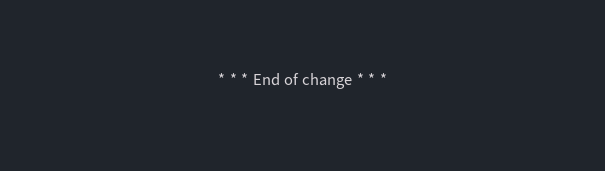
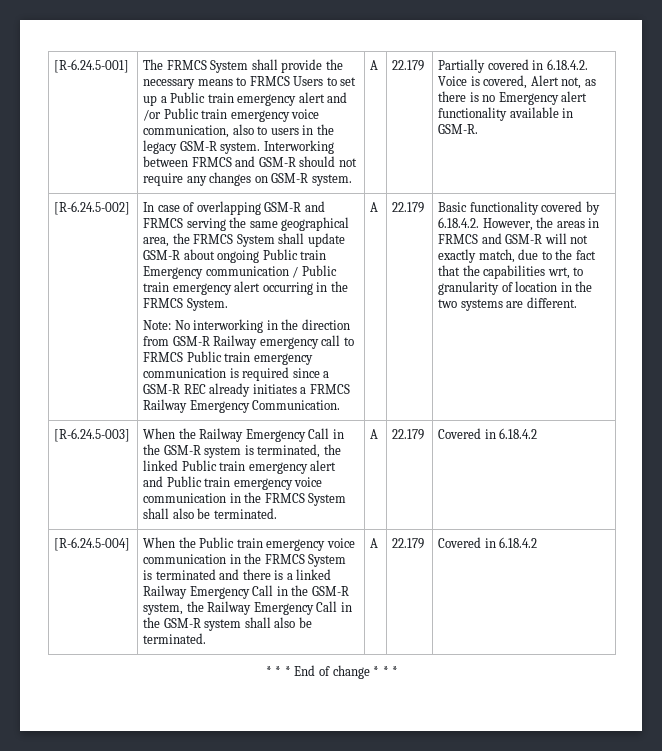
(218, 79) none -> [54,59,130,73] [143,59,343,73] [143,76,357,89] [143,92,348,106] [143,108,320,122] [143,124,334,138] [143,140,334,154] [143,156,357,167] [143,172,352,186] [370,60,379,70] [392,60,425,71] [438,59,588,73] [438,75,596,89] [438,91,588,105] [438,107,574,121] [438,124,479,134] [54,201,131,215] [143,201,325,215] [143,217,350,231] [143,233,345,247] [143,249,327,263] [143,265,337,279] [143,281,348,295] [143,298,228,311] [143,319,350,333] [143,335,354,349] [143,351,313,365] [143,367,330,381] [143,383,350,397] [143,399,341,413] [370,202,379,212] [392,202,425,213] [438,201,600,215] [438,217,600,231] [438,233,589,244] [438,249,596,263] [438,265,584,279] [438,281,593,295] [438,297,577,311] [54,428,131,442] [143,428,344,442] [143,444,341,458] [143,460,337,474] [143,476,323,490] [143,492,347,506] [143,508,277,519] [370,429,379,439] [392,429,425,440] [438,428,538,439] [54,537,131,551] [143,537,355,551] [143,553,347,567] [143,569,332,580] [143,585,349,599] [143,601,352,615] [143,617,312,631] [143,633,207,644] [370,538,379,548] [392,538,425,549] [438,537,538,548] [R-6.24.5-001] | The FRMCS System shall provide the necessary means to FRMCS Users to set up a Public train emergency alert and /or Public train emergency voice communication, also to users in the legacy GSM-R system. Interworking between FRMCS and GSM-R should not require any changes on GSM-R system. | A | 22.179 | Partially covered in 6.18.4.2. Voice is covered, Alert not, as there is no Emergency alert functionality available in GSM-R. // [R-6.24.5-002] | In case of overlapping GSM-R and FRMCS serving the same geographical area, the FRMCS System shall update GSM-R about ongoing Public train Emergency communication / Public train emergency alert occurring in the FRMCS System. // Note: No interworking in the direction from GSM-R Railway emergency call to FRMCS Public train emergency communication is required since a GSM-R REC already initiates a FRMCS Railway Emergency Communication. | A | 22.179 | Basic functionality covered by 6.18.4.2. However, the areas in FRMCS and GSM-R will not exactly match, due to the fact that the capabilities wrt, to granularity of location in the two systems are different. // [R-6.24.5-003] | When the Railway Emergency Call in the GSM-R system is terminated, the linked Public train emergency alert and Public train emergency voice communication in the FRMCS System shall also be terminated. | A | 22.179 | Covered in 6.18.4.2 // [R-6.24.5-004] | When the Public train emergency voice communication in the FRMCS System is terminated and there is a linked Railway Emergency Call in the GSM-R system, the Railway Emergency Call in the GSM-R system shall also be terminated. | A | 22.179 | Covered in 6.18.4.2 //

